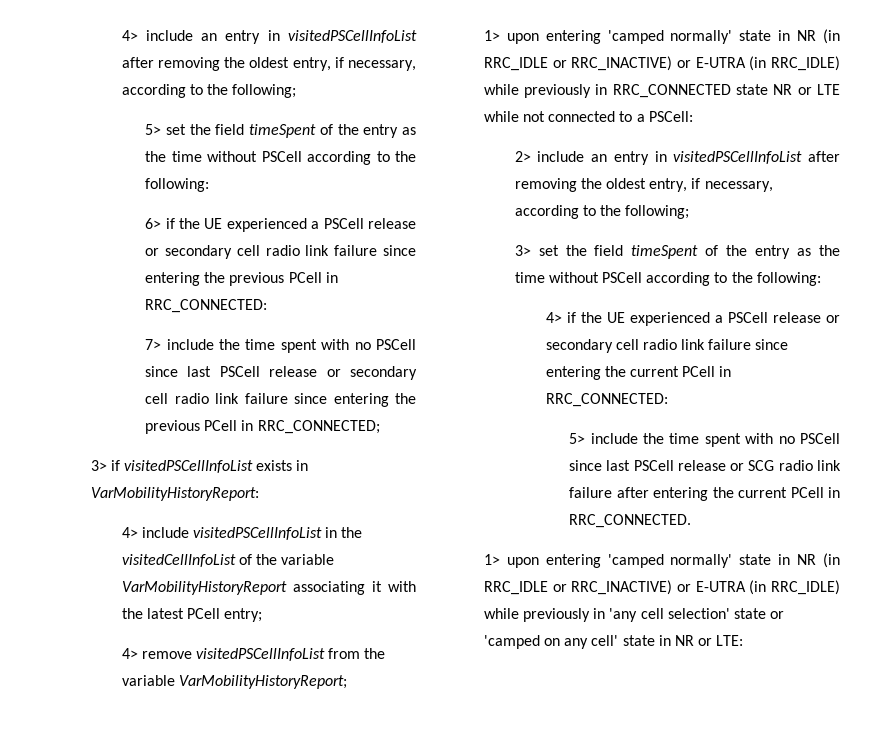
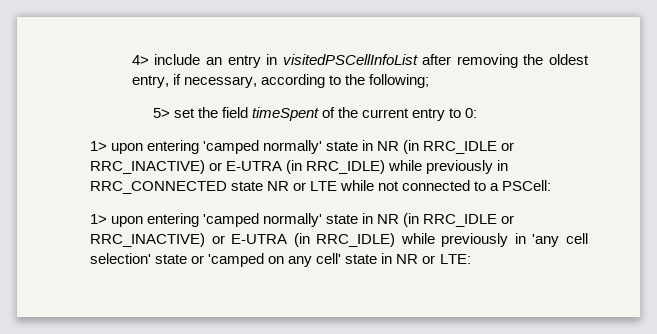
[363,124,416,138] [145,151,416,165] [145,178,210,192] [145,218,416,232] [145,245,416,259] [145,272,338,286] [145,299,268,313] [145,339,416,353] [145,366,417,380] [145,393,416,407] [145,420,380,434] [90,460,309,473] [90,487,259,501] [121,527,363,540] [121,554,335,567] [121,581,417,595] [121,608,263,622] [121,648,386,661] [121,675,347,689] entry as the time without PSCell according to the following: // 6> if the UE experienced a PSCell release or secondary cell radio link failure since entering the previous PCell in RRC_CONNECTED: // 7> include the time spent with no PSCell since last PSCell release or secondary cell radio link failure since entering the previous PCell in RRC_CONNECTED; // 3> if visitedPSCellInfoList exists in VarMobilityHistoryReport: // 4> include visitedPSCellInfoList in the visitedCellInfoList of the variable VarMobilityHistoryReport associating it with the latest PCell entry; // 4> remove visitedPSCellInfoList from the variable VarMobilityHistoryReport; -> [362,108,478,121] current entry to 0:
[514,151,840,165] [514,178,773,192] [514,205,690,219] [514,245,840,259] [514,272,821,286] [545,312,840,326] [545,339,789,353] [545,366,732,380] [545,393,668,407] [569,433,840,447] [569,460,841,471] [569,487,840,501] [569,514,692,528] // 2> include an entry in visitedPSCellInfoList after removing the oldest entry, if necessary, according to the following; // 3> set the field timeSpent of the entry as the time without PSCell according to the following: // 4> if the UE experienced a PSCell release or secondary cell radio link failure since entering the current PCell in RRC_CONNECTED: // 5> include the time spent with no PSCell since last PSCell release or SCG radio link failure after entering the current PCell in RRC_CONNECTED. -> (552, 185) none

